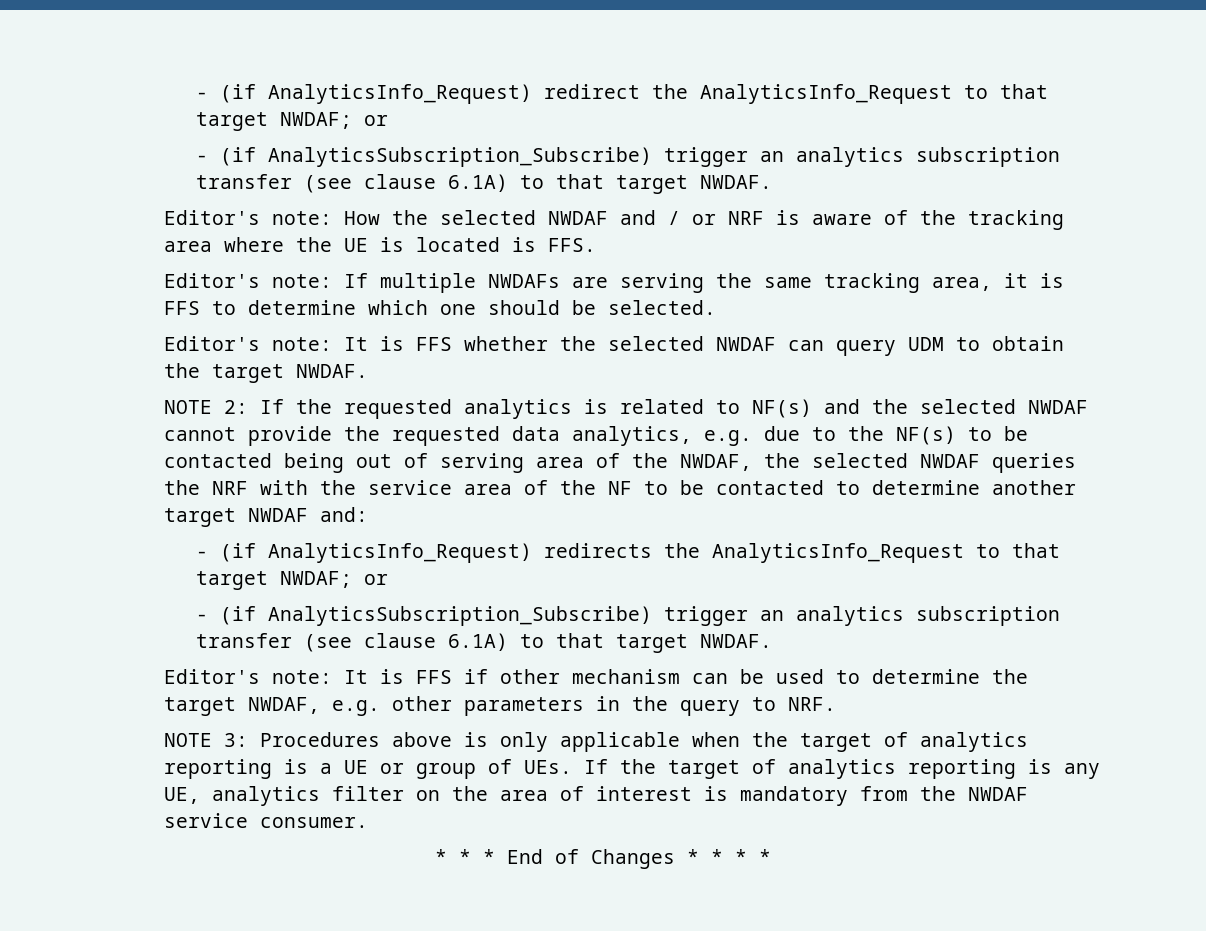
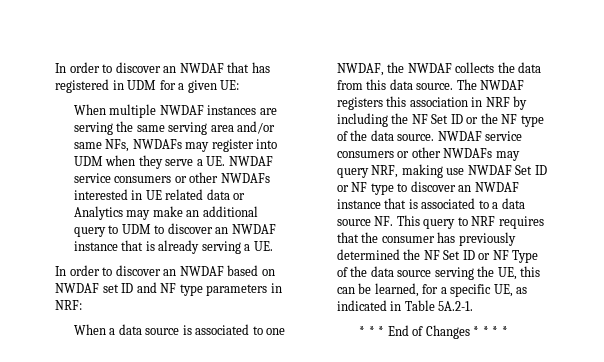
[196,84,1049,104] [196,112,389,131] [196,147,1061,167] [196,174,773,194] [163,210,1064,230] [163,237,596,252] [163,273,1064,293] [163,300,716,315] [163,336,1064,356] [163,363,368,383] [163,399,1088,419] [163,426,1028,446] [163,453,1076,473] [163,480,1076,495] [163,507,368,527] [196,543,1061,563] [196,571,389,590] [196,606,1061,626] [196,633,773,653] [163,669,1028,684] [163,696,836,716] [163,732,1028,752] [163,759,1100,779] [163,786,1028,806] [163,813,368,828] - (if AnalyticsInfo_Request) redirect the AnalyticsInfo_Request to that target NWDAF; or // - (if AnalyticsSubscription_Subscribe) trigger an analytics subscription transfer (see clause 6.1A) to that target NWDAF. // Editor's note: How the selected NWDAF and / or NRF is aware of the tracking area where the UE is located is FFS. // Editor's note: If multiple NWDAFs are serving the same tracking area, it is FFS to determine which one should be selected. // Editor's note: It is FFS whether the selected NWDAF can query UDM to obtain the target NWDAF. // NOTE 2: If the requested analytics is related to NF(s) and the selected NWDAF cannot provide the requested data analytics, e.g. due to the NF(s) to be contacted being out of serving area of the NWDAF, the selected NWDAF queries the NRF with the service area of the NF to be contacted to determine another target NWDAF and: // - (if AnalyticsInfo_Request) redirects the AnalyticsInfo_Request to that target NWDAF; or // - (if AnalyticsSubscription_Subscribe) trigger an analytics subscription transfer (see clause 6.1A) to that target NWDAF. // Editor's note: It is FFS if other mechanism can be used to determine the target NWDAF, e.g. other parameters in the query to NRF. // NOTE 3: Procedures above is only applicable when the target of analytics reporting is a UE or group of UEs. If the target of analytics reporting is any UE, analytics filter on the area of interest is mandatory from the NWDAF service consumer. -> [55,62,270,73] [55,79,240,93] [73,104,277,118] [73,121,276,135] [73,139,278,152] [73,155,273,169] [73,172,270,183] [73,189,246,200] [73,206,258,220] [73,223,276,237] [73,240,273,254] [55,265,275,276] [55,282,282,296] [55,300,82,310] [73,324,286,335] [336,62,542,76] [336,79,525,90] [336,96,528,110] [336,113,544,127] [336,130,523,141] [336,147,520,161] [336,164,547,178] [336,181,519,195] [336,198,525,209] [336,215,544,229] [336,232,516,246] [336,249,539,263] [336,266,541,280] [336,283,528,297] [336,300,474,311] In order to discover an NWDAF that has registered in UDM for a given UE: // When multiple NWDAF instances are serving the same serving area and/or same NFs, NWDAFs may register into UDM when they serve a UE. NWDAF service consumers or other NWDAFs interested in UE related data or Analytics may make an additional query to UDM to discover an NWDAF instance that is already serving a UE. // In order to discover an NWDAF based on NWDAF set ID and NF type parameters in NRF: // When a data source is associated to one NWDAF, the NWDAF collects the data from this data source. The NWDAF registers this association in NRF by including the NF Set ID or the NF type of the data source. NWDAF service consumers or other NWDAFs may query NRF, making use NWDAF Set ID or NF type to discover an NWDAF instance that is associated to a data source NF. This query to NRF requires that the consumer has previously determined the NF Set ID or NF Type of the data source serving the UE, this can be learned, for a specific UE, as indicated in Table 5A.2-1.

